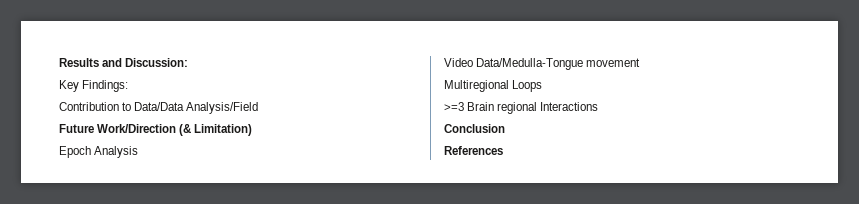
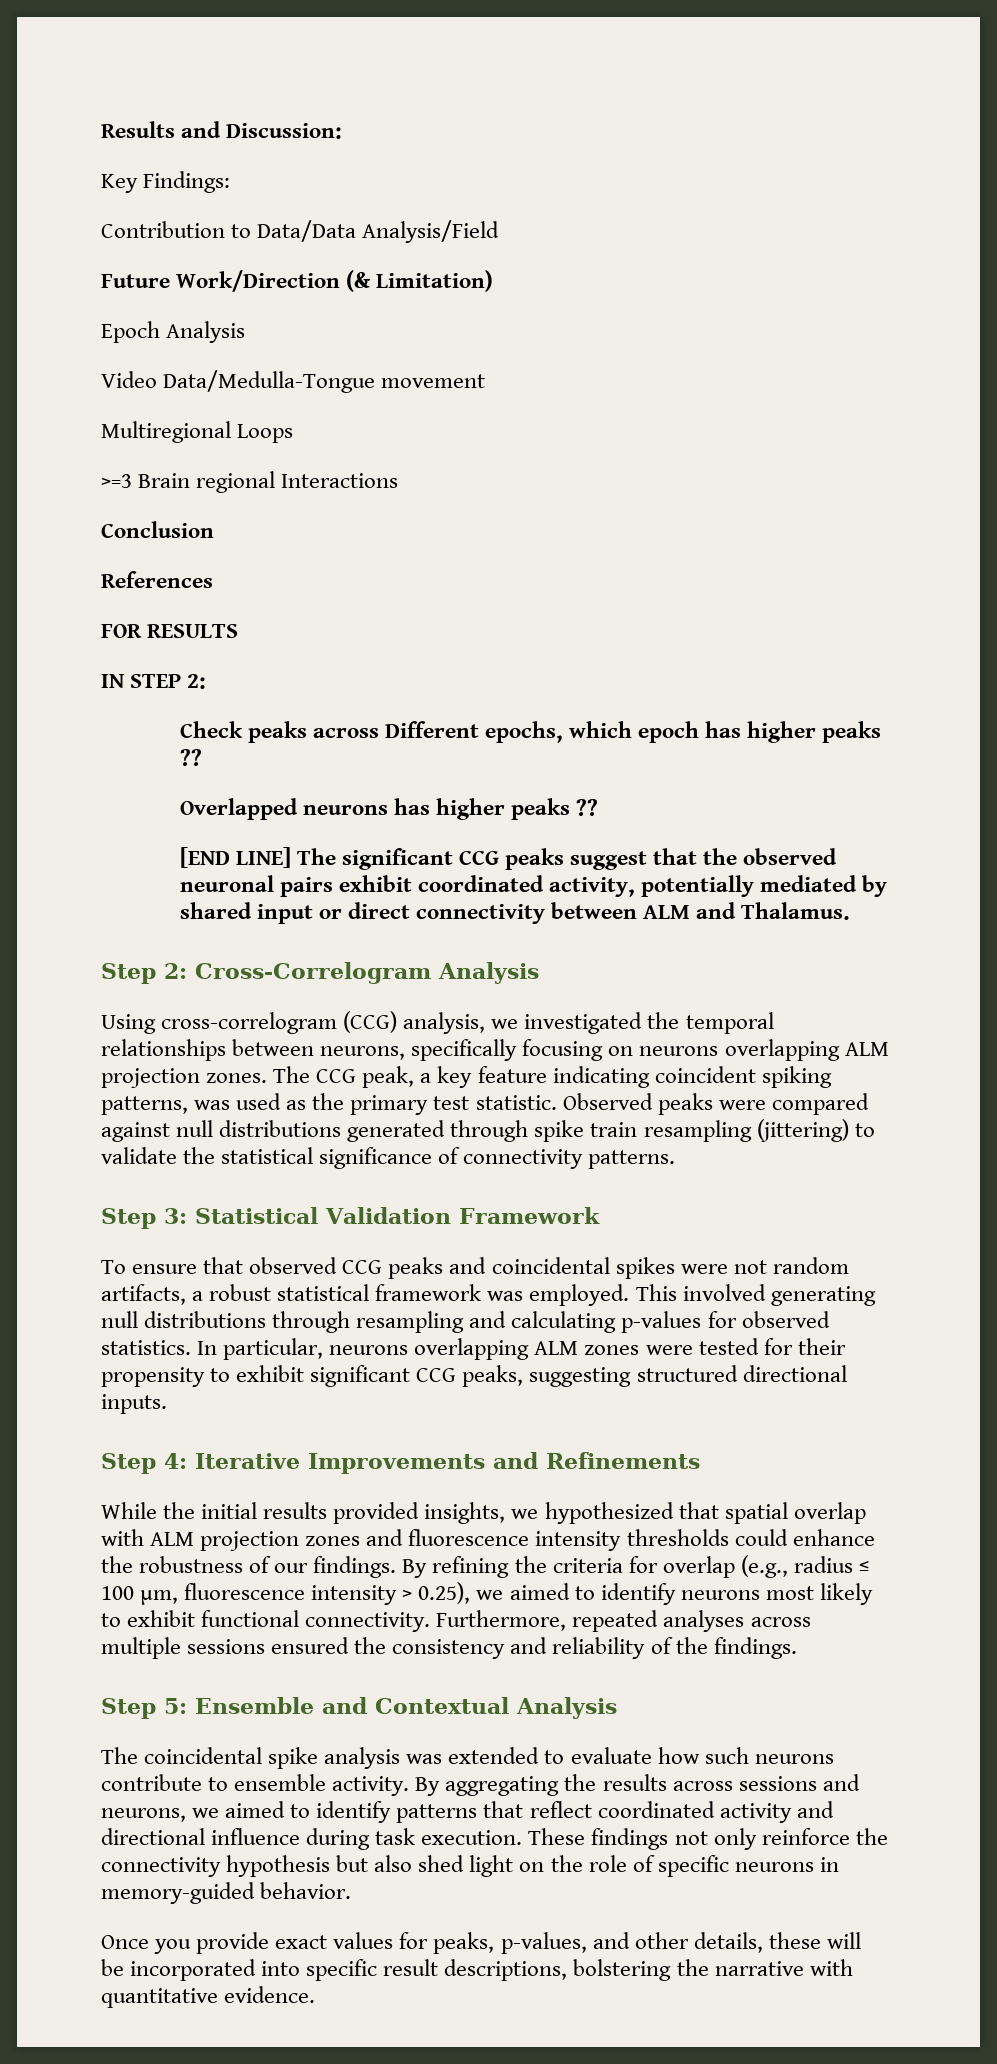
(503, 150) none -> [101,624,239,638] [101,674,207,689] [179,721,882,743] [179,749,202,766] [179,798,598,820] [179,847,838,870] [179,875,888,897] [179,902,851,924] [101,962,539,984] [101,1011,774,1034] [101,1039,889,1061] [101,1066,832,1088] [101,1093,869,1115] [101,1119,875,1142] [101,1147,676,1169] [101,1207,600,1229] [101,1257,849,1279] [101,1284,876,1306] [101,1311,830,1333] [101,1338,846,1360] [101,1365,847,1387] [101,1394,167,1414] [101,1452,700,1474] [101,1502,866,1524] [101,1529,875,1551] [101,1555,869,1578] [101,1582,873,1605] [101,1610,811,1632] [101,1637,797,1659] [101,1697,617,1719] [101,1747,834,1769] [101,1774,860,1796] [101,1801,834,1823] [101,1828,888,1850] [101,1855,839,1877] [101,1882,352,1904] [101,1932,861,1954] [101,1959,853,1981] [101,1986,316,2008] // FOR RESULTS // IN STEP 2: // Check peaks across Different epochs, which epoch has higher peaks ?? // Overlapped neurons has higher peaks ?? // [END LINE] The significant CCG peaks suggest that the observed neuronal pairs exhibit coordinated activity, potentially mediated by shared input or direct connectivity between ALM and Thalamus. // Step 2: Cross-Correlogram Analysis // Using cross-correlogram (CCG) analysis, we investigated the temporal relationships between neurons, specifically focusing on neurons overlapping ALM projection zones. The CCG peak, a key feature indicating coincident spiking patterns, was used as the primary test statistic. Observed peaks were compared against null distributions generated through spike train resampling (jittering) to validate the statistical significance of connectivity patterns. // Step 3: Statistical Validation Framework // To ensure that observed CCG peaks and coincidental spikes were not random artifacts, a robust statistical framework was employed. This involved generating null distributions through resampling and calculating p-values for observed statistics. In particular, neurons overlapping ALM zones were tested for their propensity to exhibit significant CCG peaks, suggesting structured directional inputs. // Step 4: Iterative Improvements and Refinements // While the initial results provided insights, we hypothesized that spatial overlap with ALM projection zones and fluorescence intensity thresholds could enhance the robustness of our findings. By refining the criteria for overlap (e.g., radius ≤ 100 µm, fluorescence intensity > 0.25), we aimed to identify neurons most likely to exhibit functional connectivity. Furthermore, repeated analyses across multiple sessions ensured the consistency and reliability of the findings. // Step 5: Ensemble and Contextual Analysis // The coincidental spike analysis was extended to evaluate how such neurons contribute to ensemble activity. By aggregating the results across sessions and neurons, we aimed to identify patterns that reflect coordinated activity and directional influence during task execution. These findings not only reinforce the connectivity hypothesis but also shed light on the role of specific neurons in memory-guided behavior. // Once you provide exact values for peaks, p-values, and other details, these will be incorporated into specific result descriptions, bolstering the narrative with quantitative evidence.

